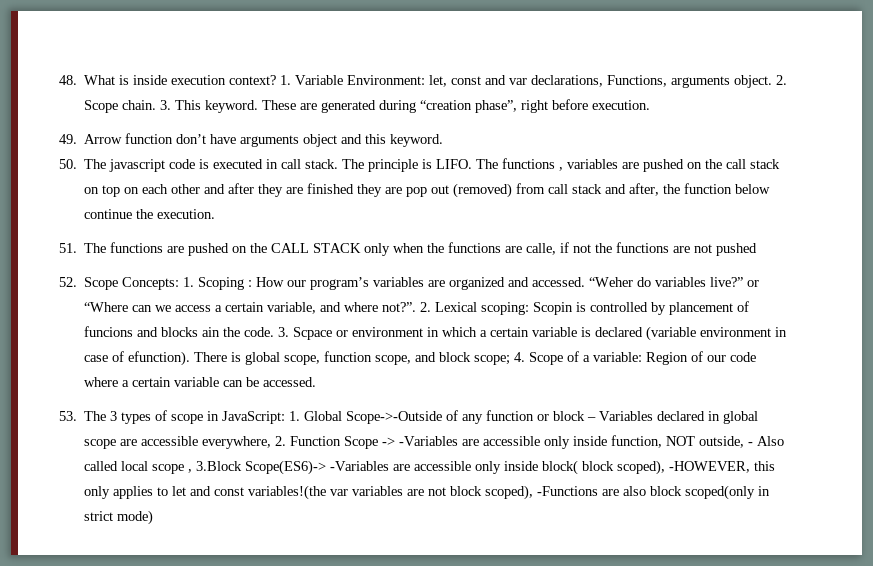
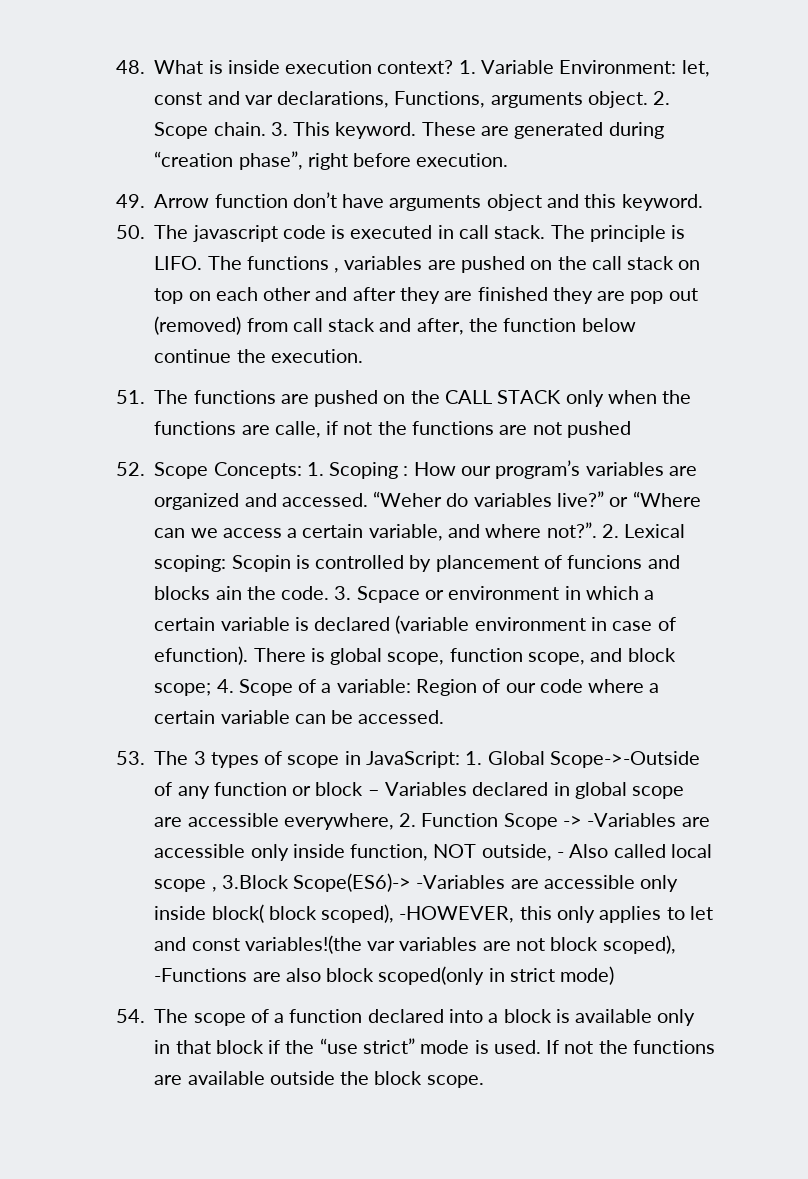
(154, 517) none -> [115,1009,696,1026] [154,1038,715,1054] [154,1071,484,1088] // 54. The scope of a function declared into a block is available only in that block if the “use strict” mode is used. If not the functions are available outside the block scope.

